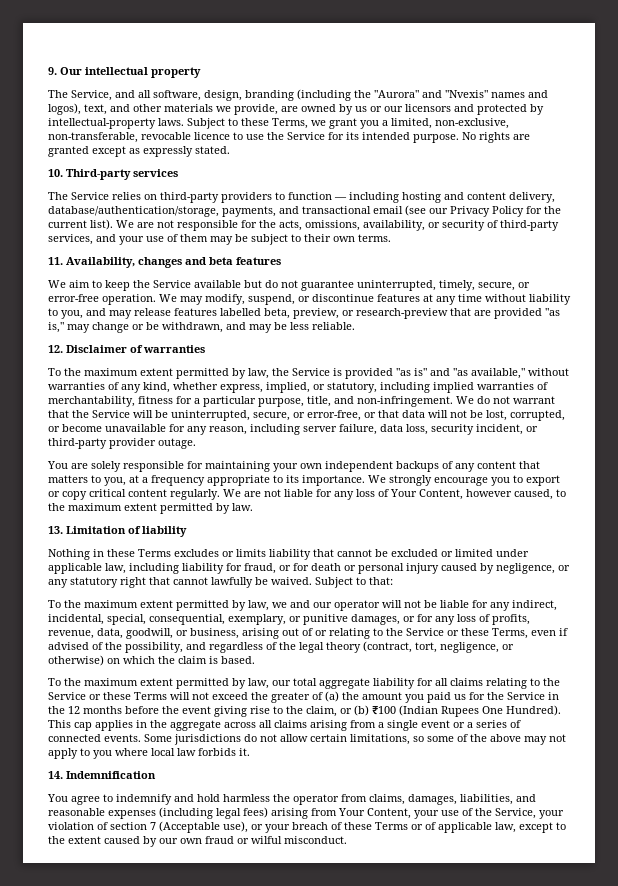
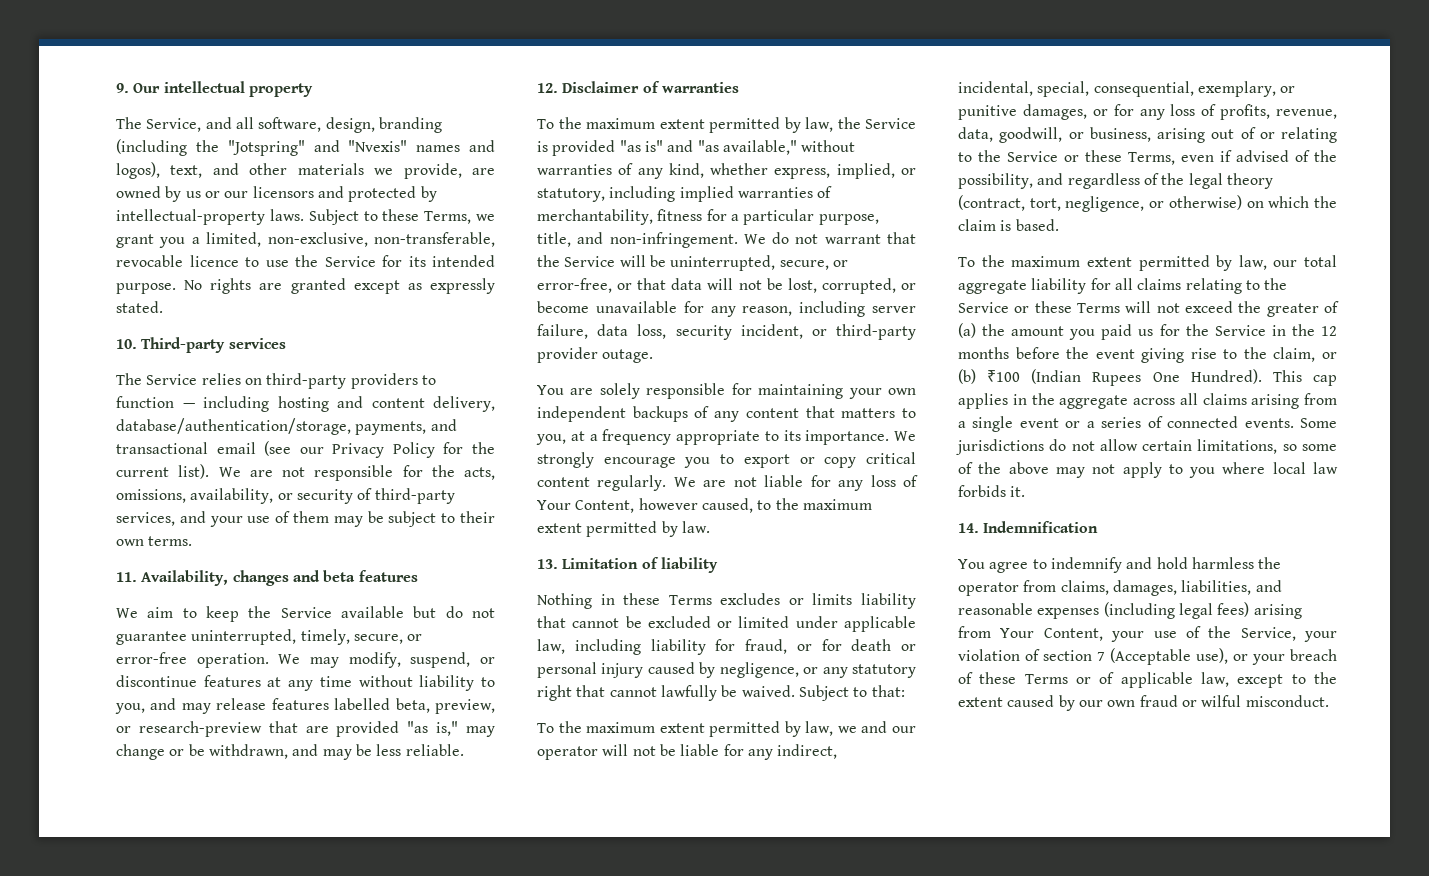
[374,90,419,98] "Aurora" -> [227,140,305,156] "Jotspring"

